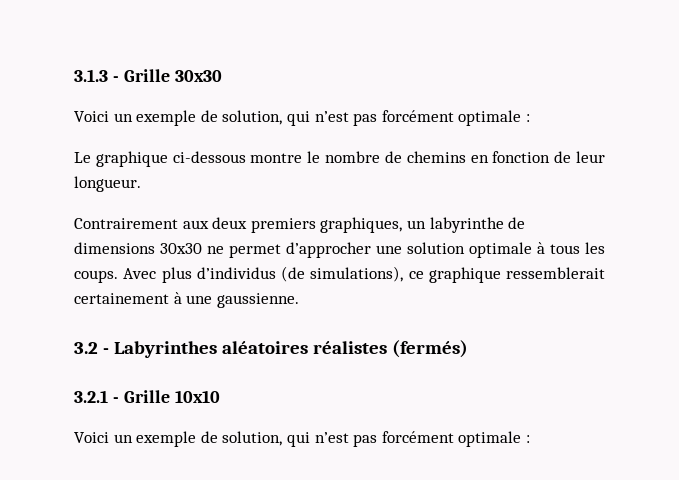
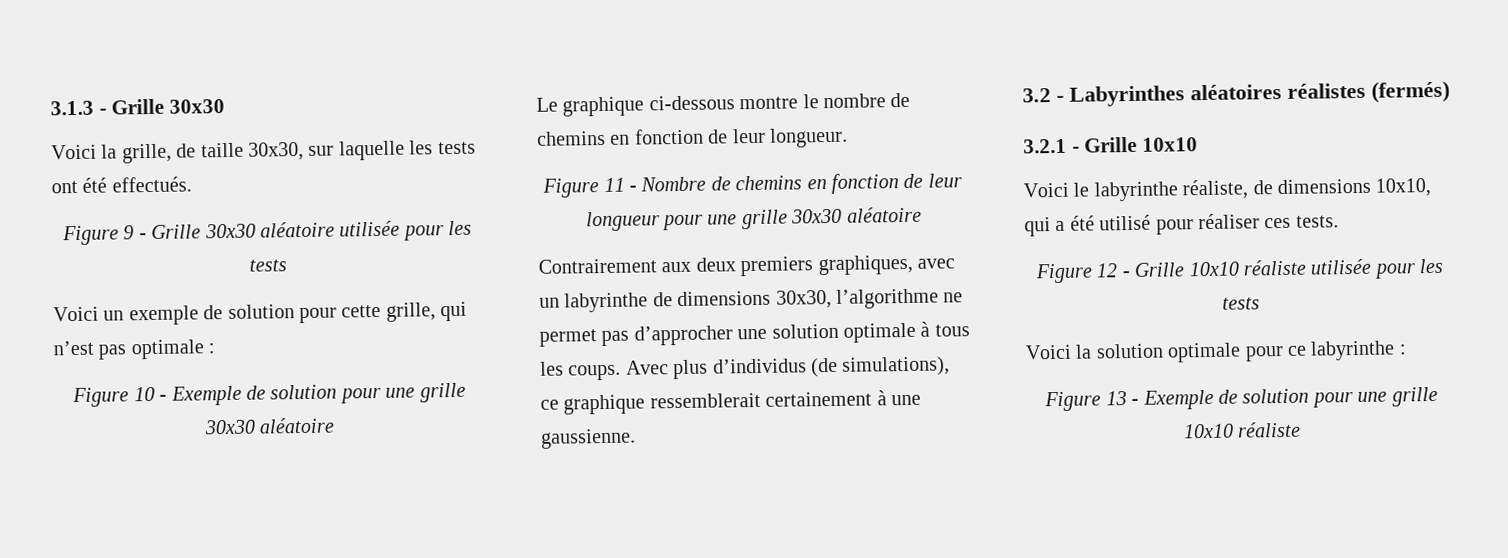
[74,110,530,126] // Voici un exemple de solution, qui n’est pas forcément optimale : -> [51,140,476,164] [51,176,192,194] [61,220,473,246] [248,259,287,272] [53,301,468,326] [53,339,216,360] [72,382,466,408] [203,417,336,435] // Voici la grille, de taille 30x30, sur laquelle les tests ont été effectués. // Figure 9 - Grille 30x30 aléatoire utilisée pour les tests // Voici un exemple de solution pour cette grille, qui n’est pas optimale : // Figure 10 - Exemple de solution pour une grille 30x30 aléatoire
(141, 184) none -> [542,173,962,198] [585,206,922,232] // Figure 11 - Nombre de chemins en fonction de leur longueur pour une grille 30x30 aléatoire
(403, 225) none -> [917,258,955,269] avec
[160,243,202,254] 30x30 -> [775,288,939,309] 30x30, l’algorithme
(281, 251) none -> [601,330,630,347] pas
[113,431,530,447] un exemple de solution, qui n’est pas forcément optimale : -> [1073,178,1432,202] [1024,213,1339,237] [1034,258,1444,284] [1221,297,1260,310] [1025,340,1407,363] [1044,386,1438,412] [1182,421,1302,439] le labyrinthe réaliste, de dimensions 10x10, qui a été utilisé pour réaliser ces tests. // Figure 12 - Grille 10x10 réaliste utilisée pour les tests // Voici la solution optimale pour ce labyrinthe : // Figure 13 - Exemple de solution pour une grille 10x10 réaliste

